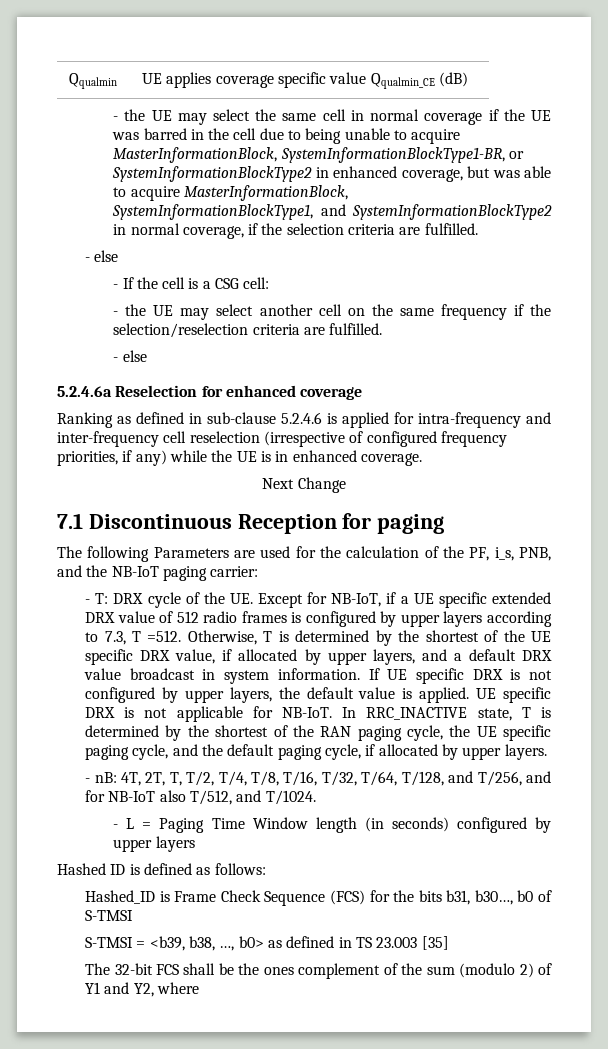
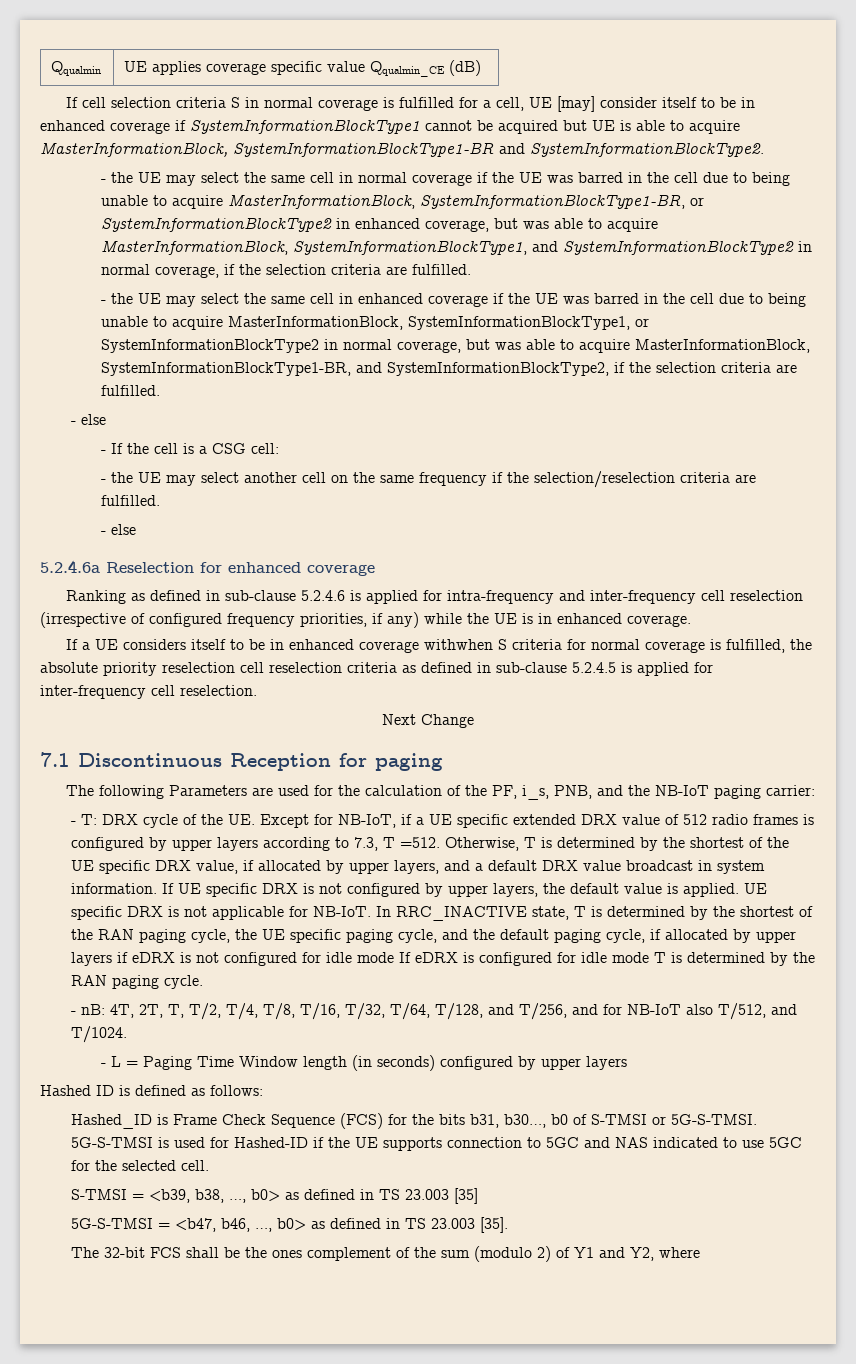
(468, 79) none -> [66,96,756,112] [40,119,740,134] [40,142,764,157] // If cell selection criteria S in normal coverage is fulfilled for a cell, UE [may] consider itself to be in enhanced coverage if SystemInformationBlockType1 cannot be acquired but UE is able to acquire MasterInformationBlock, SystemInformationBlockType1-BR and SystemInformationBlockType2.
(478, 229) none -> [101,293,807,307] [101,316,650,330] [101,339,811,353] [101,362,798,376] [101,385,161,396] // - the UE may select the same cell in enhanced coverage if the UE was barred in the cell due to being unable to acquire MasterInformationBlock, SystemInformationBlockType1, or SystemInformationBlockType2 in normal coverage, but was able to acquire MasterInformationBlock, SystemInformationBlockType1-BR, and SystemInformationBlockType2, if the selection criteria are fulfilled.
(422, 459) none -> [66,639,813,653] [40,662,713,676] [40,685,257,699] // If a UE considers itself to be in enhanced coverage withwhen S criteria for normal coverage is fulfilled, the absolute priority reselection cell reselection criteria as defined in sub-clause 5.2.4.5 is applied for inter-frequency cell reselection.
[504,744,547,760] layers. -> [70,952,815,966] [70,975,203,989] layers if eDRX is not configured for idle mode If eDRX is configured for idle mode T is determined by the RAN paging cycle.
(134, 915) none -> [651,1114,757,1125] [70,1137,802,1151] [70,1160,209,1171] or 5G-S-TMSI. 5G-S-TMSI is used for Hashed-ID if the UE supports connection to 5GC and NAS indicated to use 5GC for the selected cell.
(449, 943) none -> [70,1217,508,1233] // 5G-S-TMSI = <b47, b46, …, b0> as defined in TS 23.003 [35].

